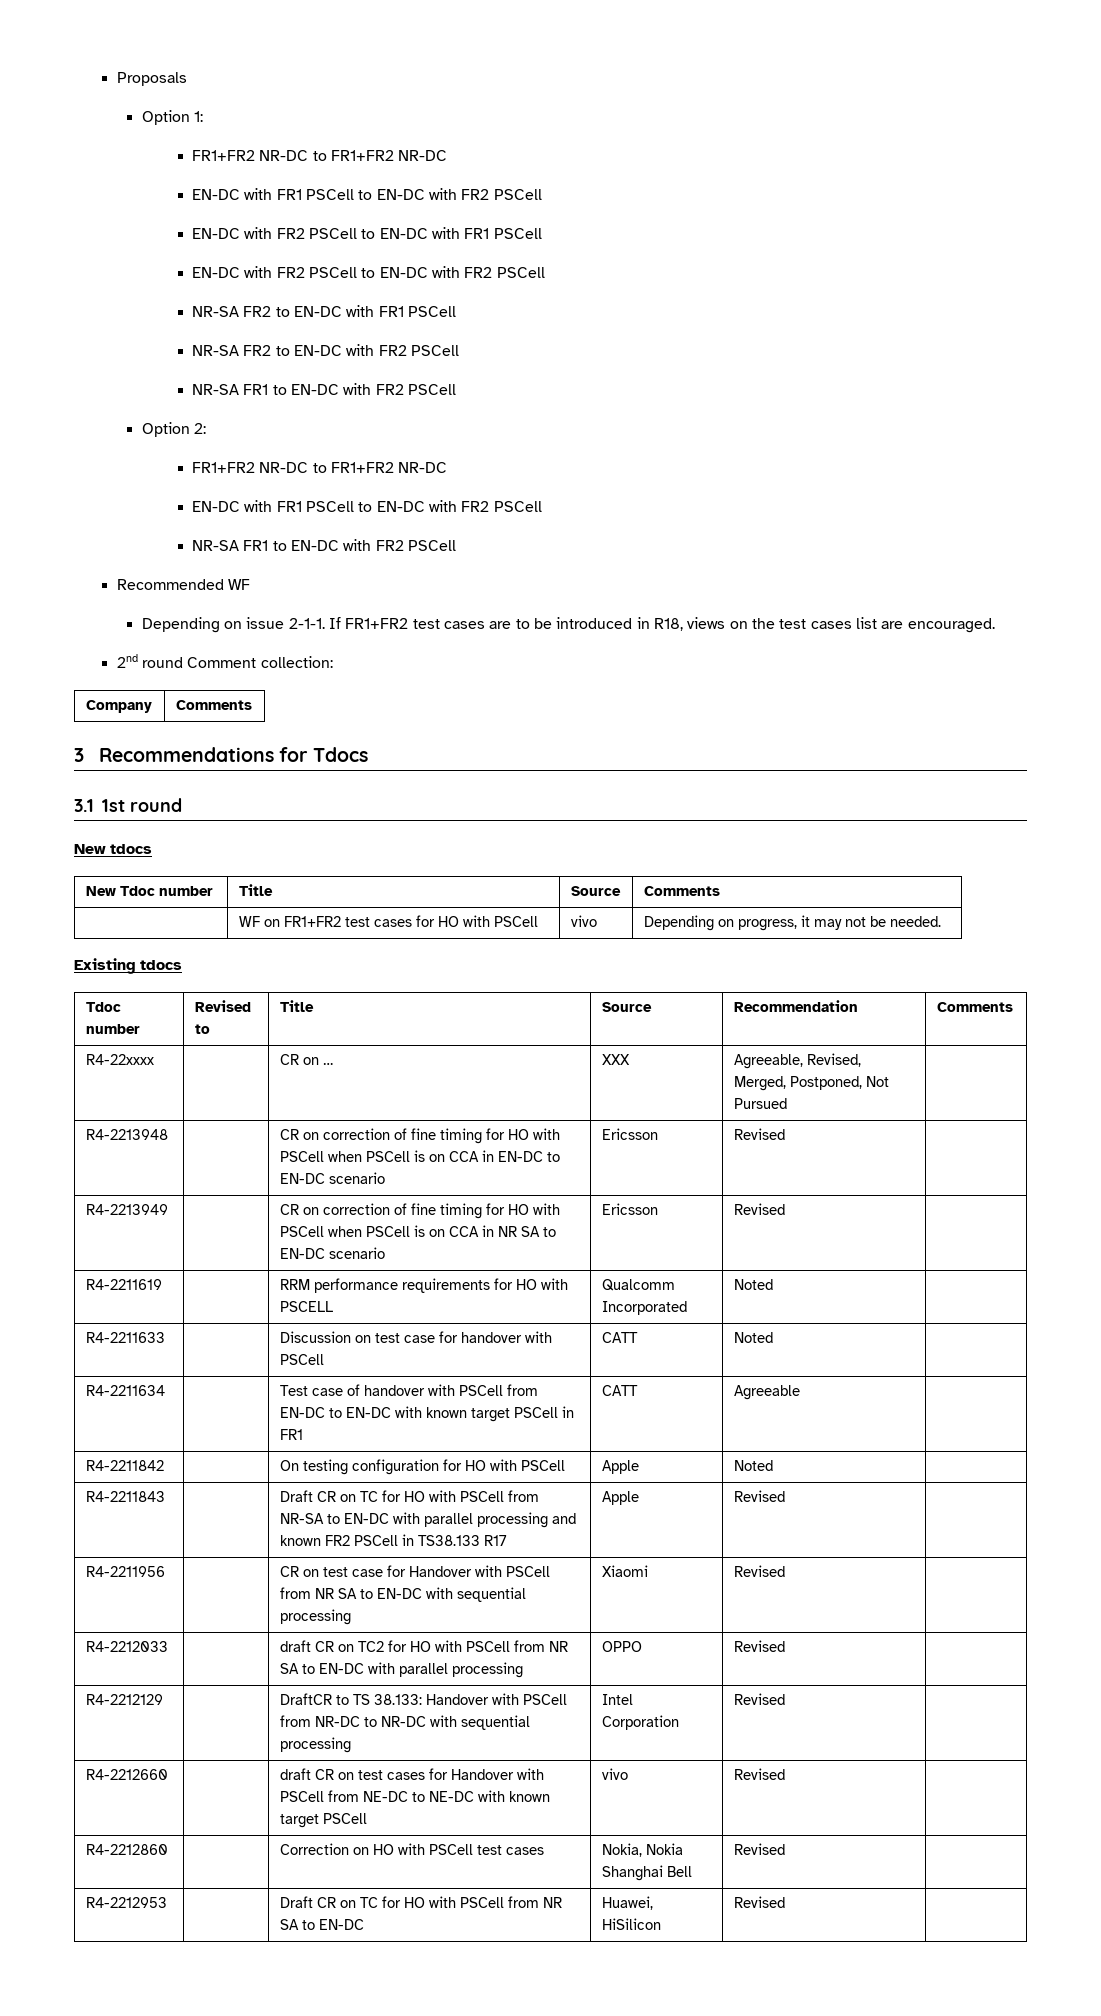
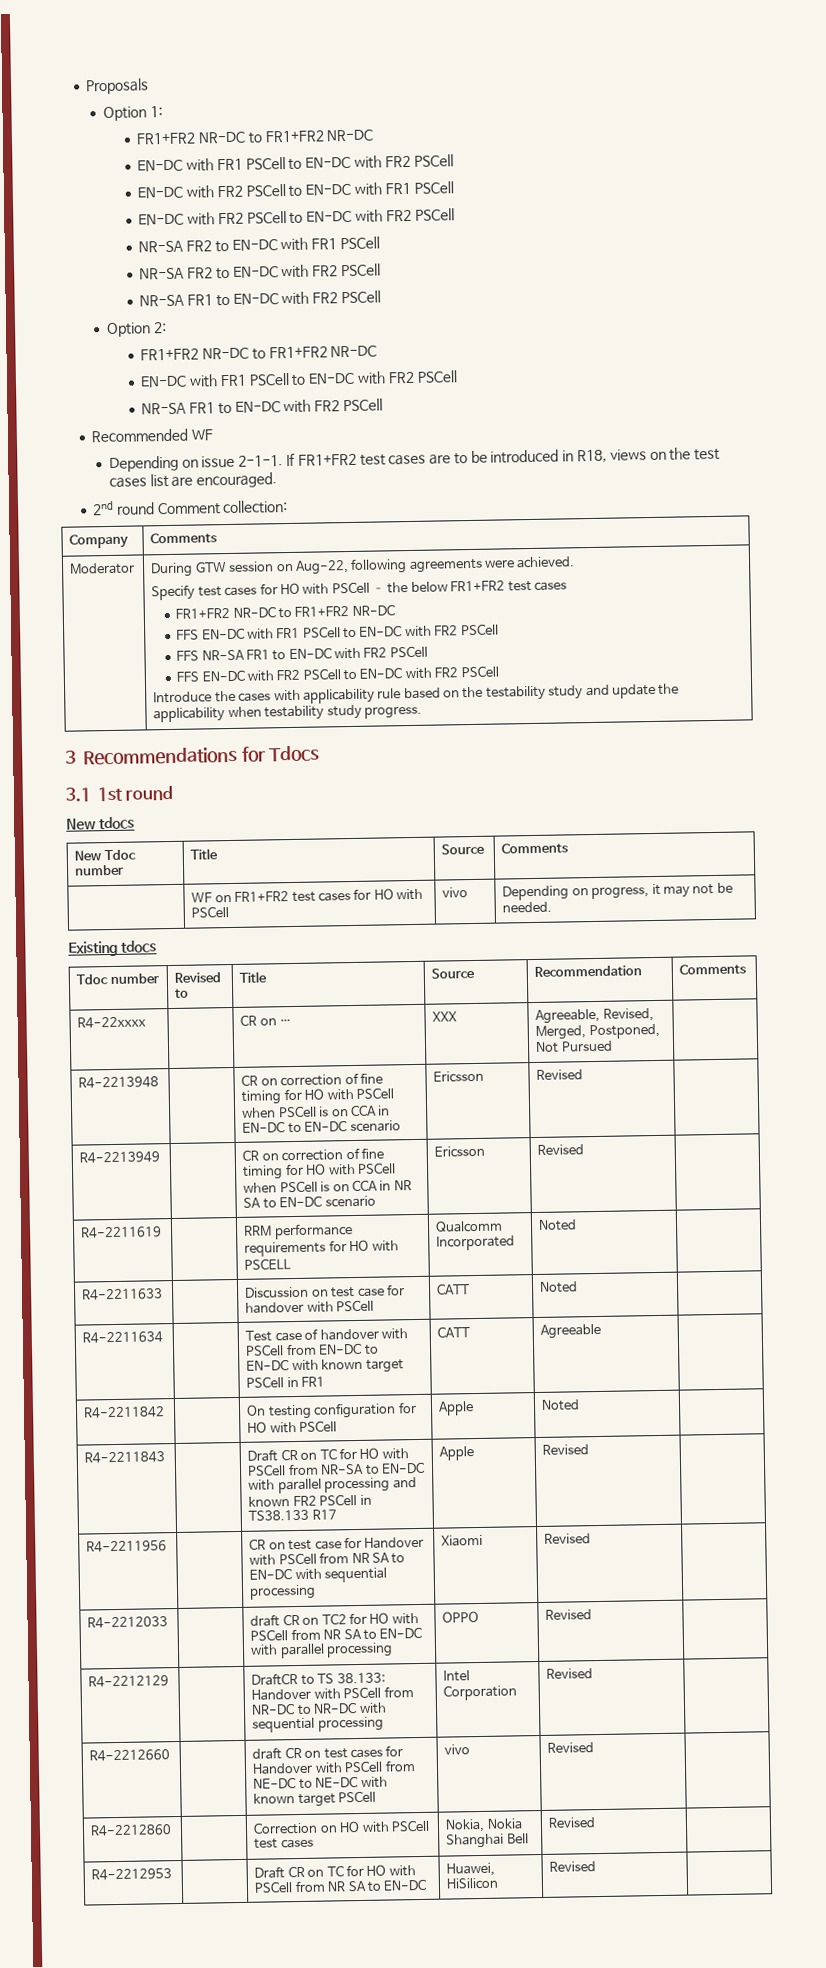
(252, 705) none -> [69,562,136,575] [150,556,576,578] [151,580,567,601] [175,604,395,619] [176,623,499,640] [176,645,428,661] [176,665,499,682] [153,683,680,704] [153,704,422,723] // Moderator | During GTW session on Aug-22, following agreements were achieved. // Specify test cases for HO with PSCell – the below FR1+FR2 test cases // FR1+FR2 NR-DC to FR1+FR2 NR-DC // FFS EN-DC with FR1 PSCell to EN-DC with FR2 PSCell // FFS NR-SA FR1 to EN-DC with FR2 PSCell // FFS EN-DC with FR2 PSCell to EN-DC with FR2 PSCell // Introduce the cases with applicability rule based on the testability study and update the applicability when testability study progress.

